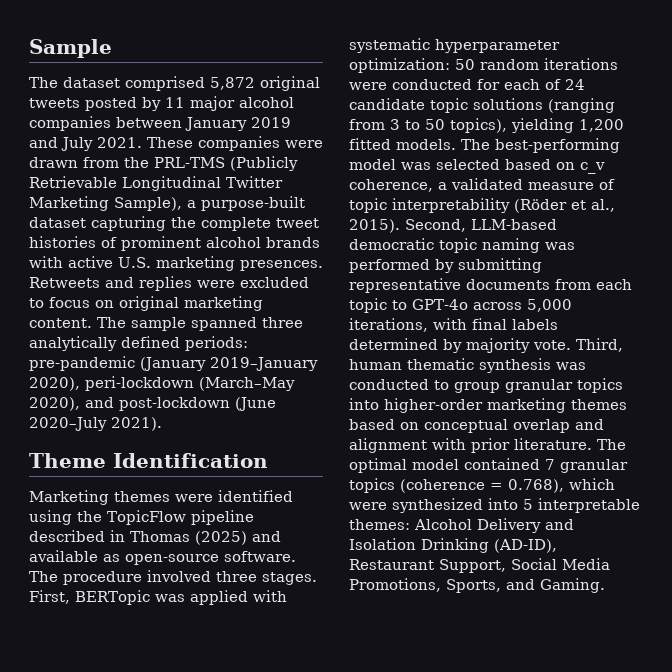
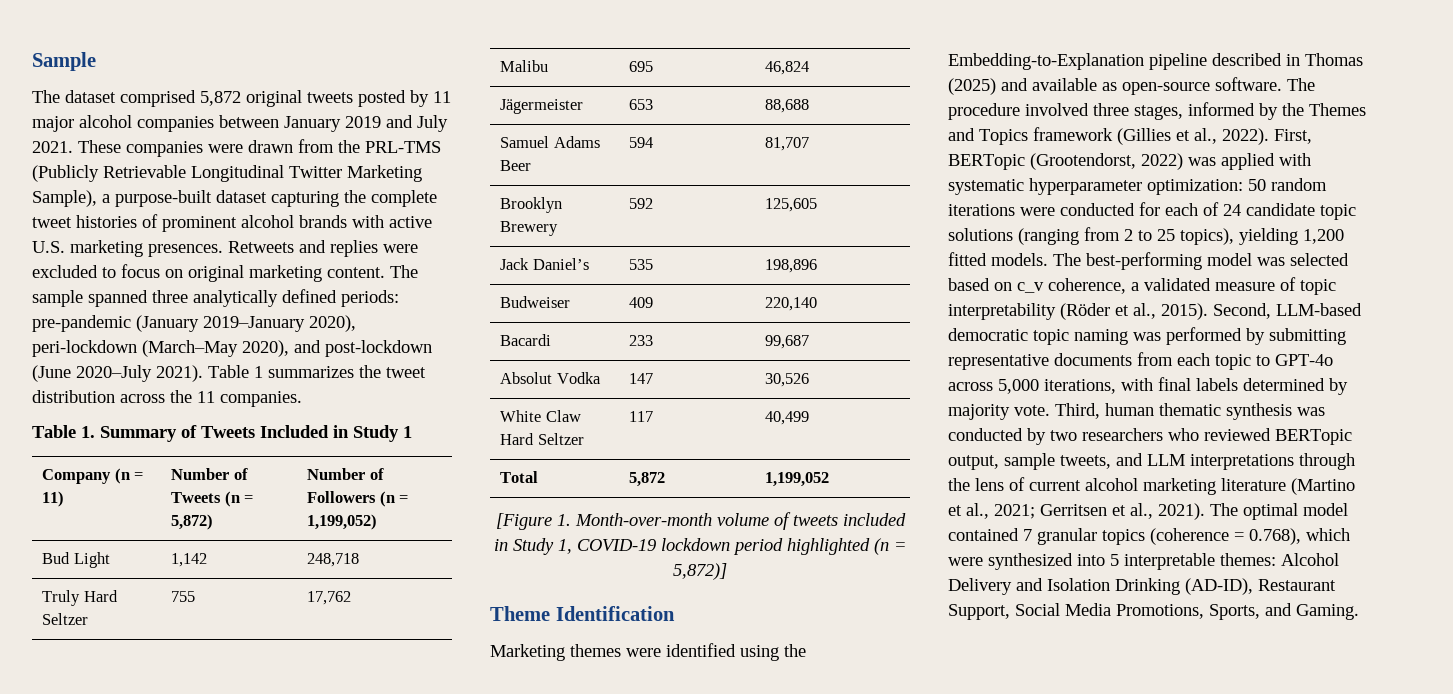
(162, 424) none -> [208,365,426,378] [32,390,302,407] [32,425,412,442] [42,468,144,484] [42,491,65,507] [171,468,248,480] [171,491,254,507] [171,514,214,530] [307,468,384,480] [307,491,409,507] [307,514,378,530] [42,552,110,568] [171,553,208,567] [307,553,360,567] [42,590,118,606] [42,613,89,625] [171,591,196,602] [307,591,352,605] [500,60,549,72] [629,61,654,72] [765,61,810,75] [500,99,584,114] [629,99,654,110] [765,99,810,113] [500,136,600,148] [500,160,532,171] [629,137,654,148] [765,137,810,151] [500,197,563,213] [500,221,559,236] [629,198,654,209] [765,198,818,212] [500,258,589,270] [629,259,654,270] [765,259,818,273] [500,296,571,308] [629,297,654,308] [765,297,818,311] [500,334,552,346] [629,335,654,346] [765,335,810,349] [500,372,601,384] [629,373,654,384] [765,373,810,387] [500,410,581,422] [500,433,584,445] [629,411,654,422] [765,411,810,425] [500,471,539,483] [629,472,666,487] [765,472,830,487] [495,512,906,530] [494,538,906,555] [673,563,727,580] Table 1 summarizes the tweet distribution across the 11 companies. // Table 1. Summary of Tweets Included in Study 1 // Company (n = 11) | Number of Tweets (n = 5,872) | Number of Followers (n = 1,199,052) // Bud Light | 1,142 | 248,718 // Truly Hard Seltzer | 755 | 17,762 // Malibu | 695 | 46,824 // Jägermeister | 653 | 88,688 // Samuel Adams Beer | 594 | 81,707 // Brooklyn Brewery | 592 | 125,605 // Jack Daniel’s | 535 | 198,896 // Budweiser | 409 | 220,140 // Bacardi | 233 | 99,687 // Absolut Vodka | 147 | 30,526 // White Claw Hard Seltzer | 117 | 40,499 // Total | 5,872 | 1,199,052 // [Figure 1. Month-over-month volume of tweets included in Study 1, COVID-19 lockdown period highlighted (n = 5,872)]
[107,510,186,525] TopicFlow -> [948,53,1144,70] Embedding-to-Explanation
[262,572,317,585] [29,590,150,605] stages. First, BERTopic -> [1134,102,1366,120] [948,127,1312,145] [948,153,1183,170] stages, informed by the Themes and Topics framework (Gillies et al., 2022). First, BERTopic (Grootendorst, 2022)
[390,119,445,130] 3 to 50 -> [1124,229,1175,241] 2 to 25
[434,378,623,393] [349,398,627,413] [349,419,604,433] [349,438,592,453] to group granular topics into higher-order marketing themes based on conceptual overlap and alignment with prior literature. -> [1027,428,1352,445] [948,453,1355,470] [948,477,1355,495] [948,503,1205,520] by two researchers who reviewed BERTopic output, sample tweets, and LLM interpretations through the lens of current alcohol marketing literature (Martino et al., 2021; Gerritsen et al., 2021).

